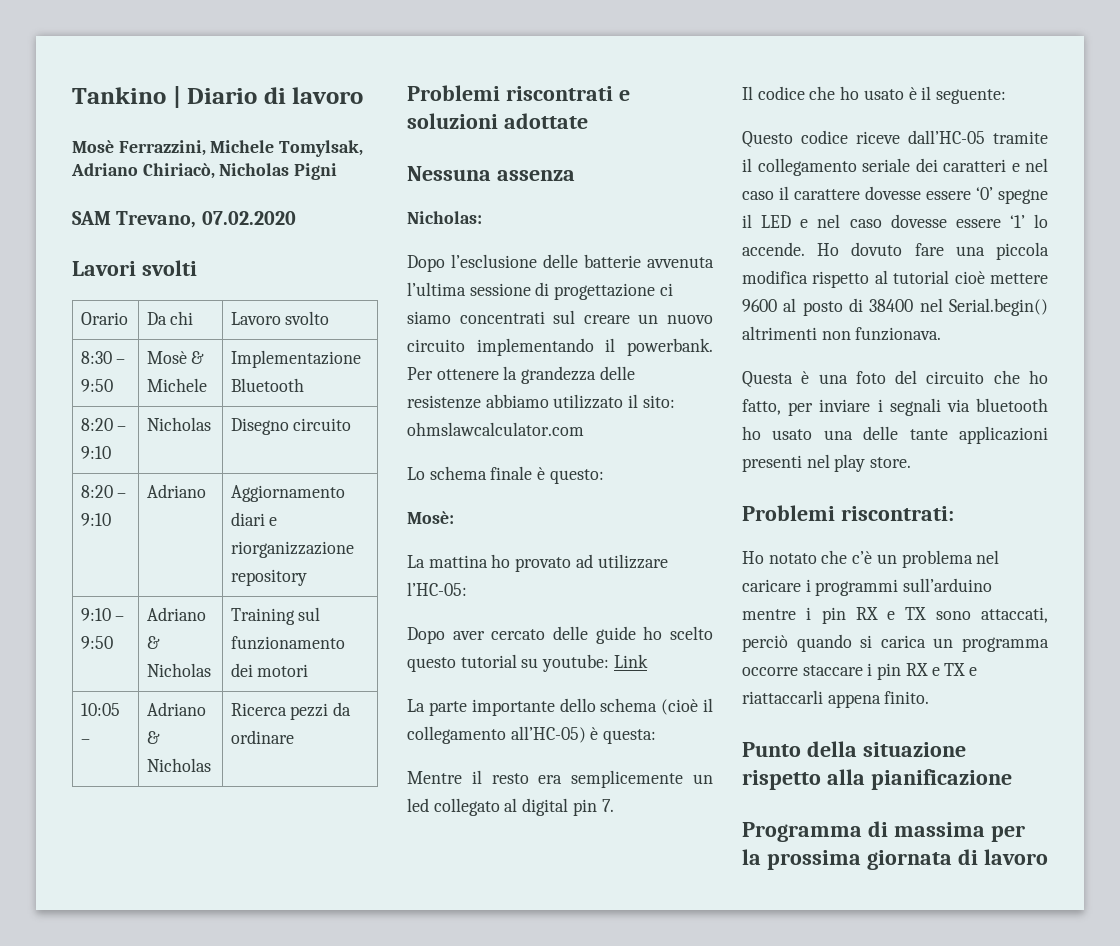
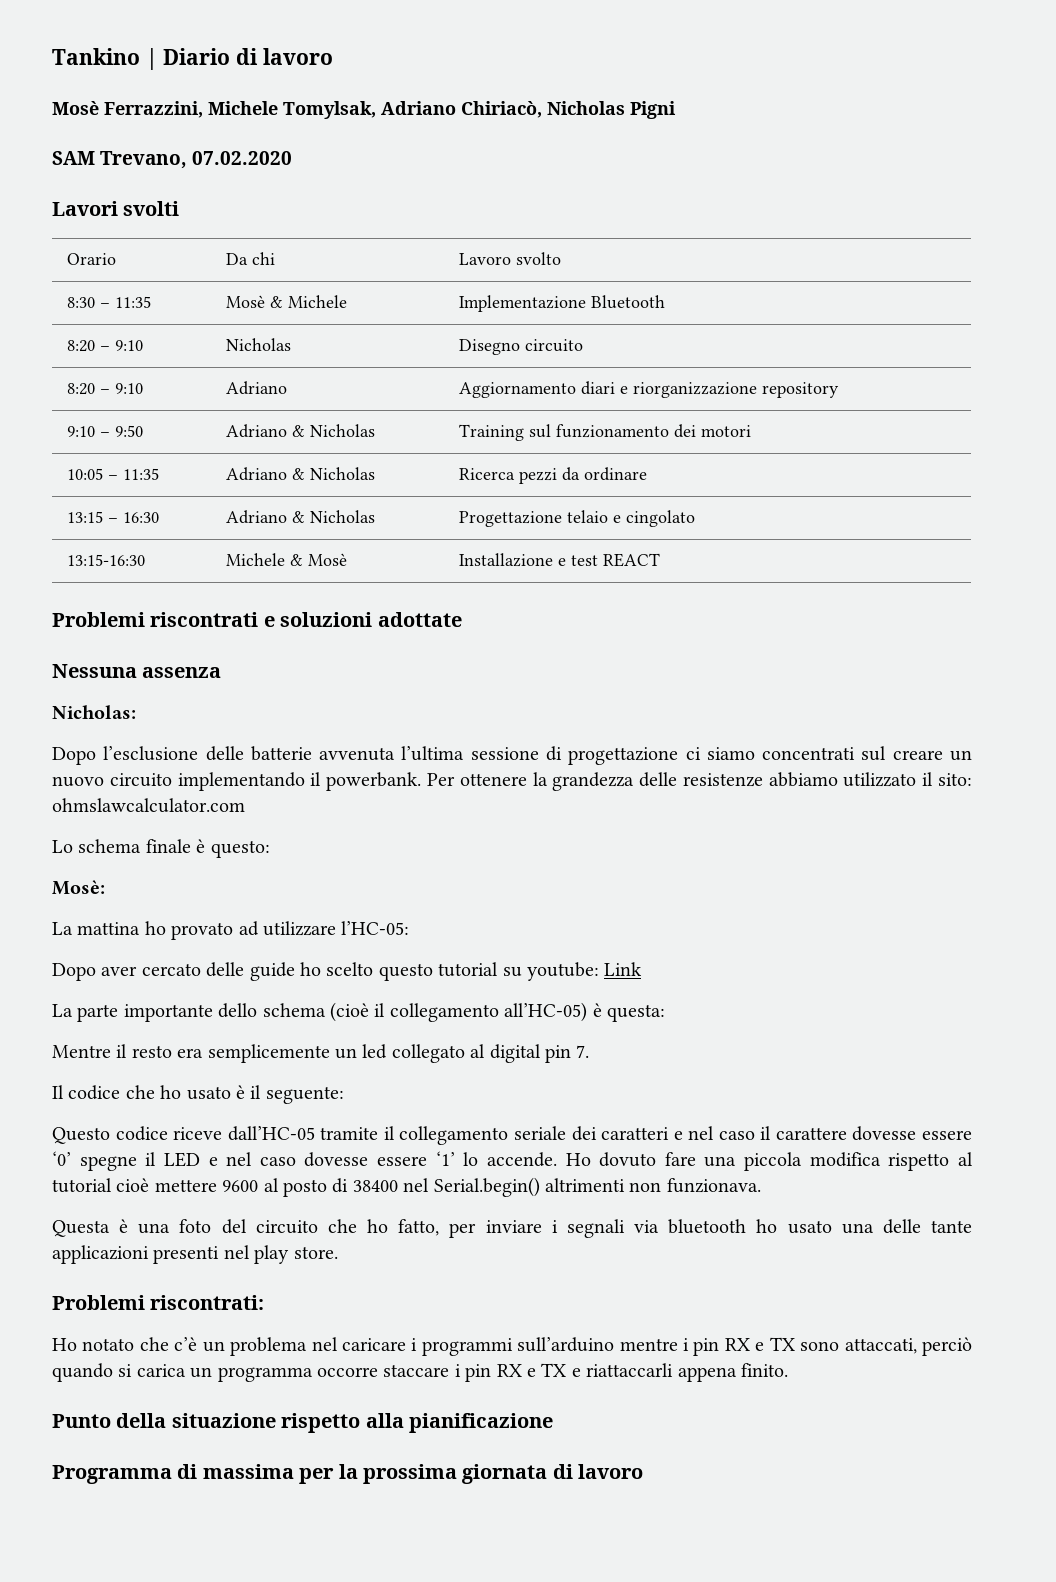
[80,379,113,392] 9:50 -> [115,296,152,308] 11:35
(90, 741) none -> [123,468,160,480] 11:35
(294, 737) none -> [67,511,160,523] [226,510,376,524] [459,510,696,527] [67,554,146,566] [226,553,348,566] [459,553,661,567] // 13:15 – 16:30 | Adriano & Nicholas | Progettazione telaio e cingolato // 13:15-16:30 | Michele & Mosè | Installazione e test REACT

